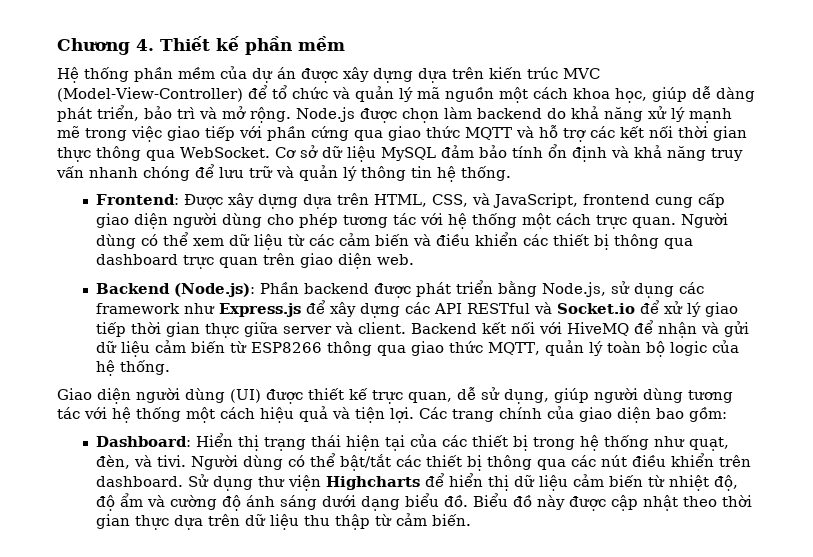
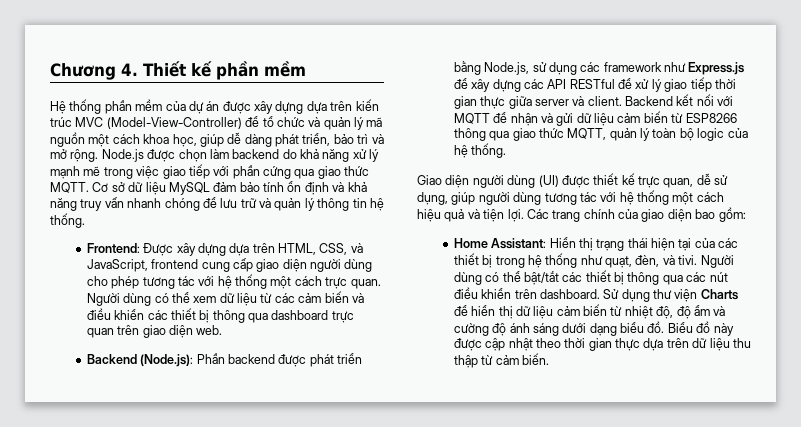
[465,125,747,142] [57,146,270,162] MQTT và hỗ trợ các kết nối thời gian thực thông qua WebSocket. -> [50,182,89,193] MQTT.
[533,302,635,314] và Socket.io -> (615, 84) none
[566,322,629,336] HiveMQ -> [453,113,490,124] MQTT
[95,436,191,447] Dashboard: -> [453,238,547,249] Home Assistant:
[325,476,420,490] Highcharts -> [700,289,738,300] Charts

